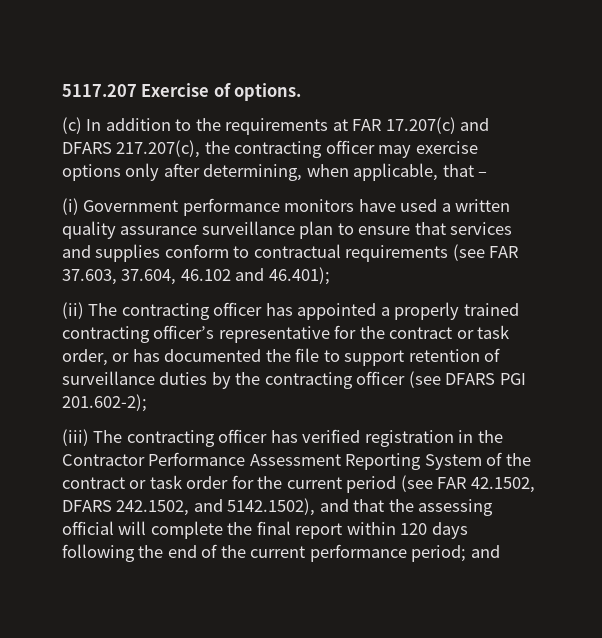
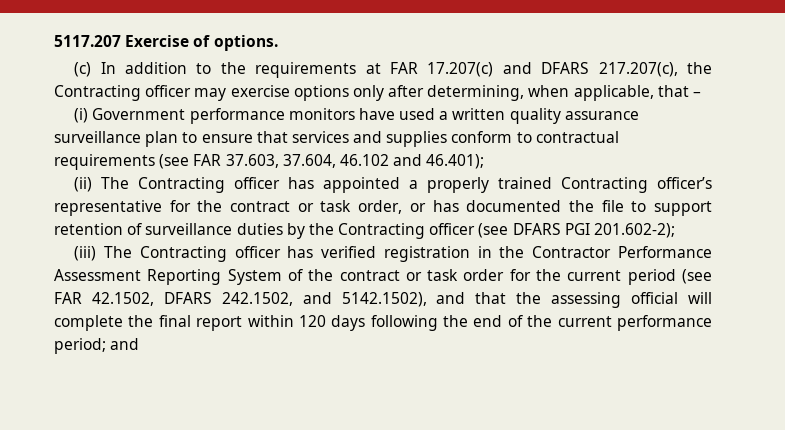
[234,141,323,158] contracting -> [54,85,141,101] Contracting
[121,303,210,320] contracting -> [138,177,226,193] Contracting
[62,326,150,343] contracting -> [561,177,649,193] Contracting
[264,372,353,389] contracting -> [338,223,426,239] Contracting
[126,430,215,447] contracting -> [139,246,227,262] Contracting

